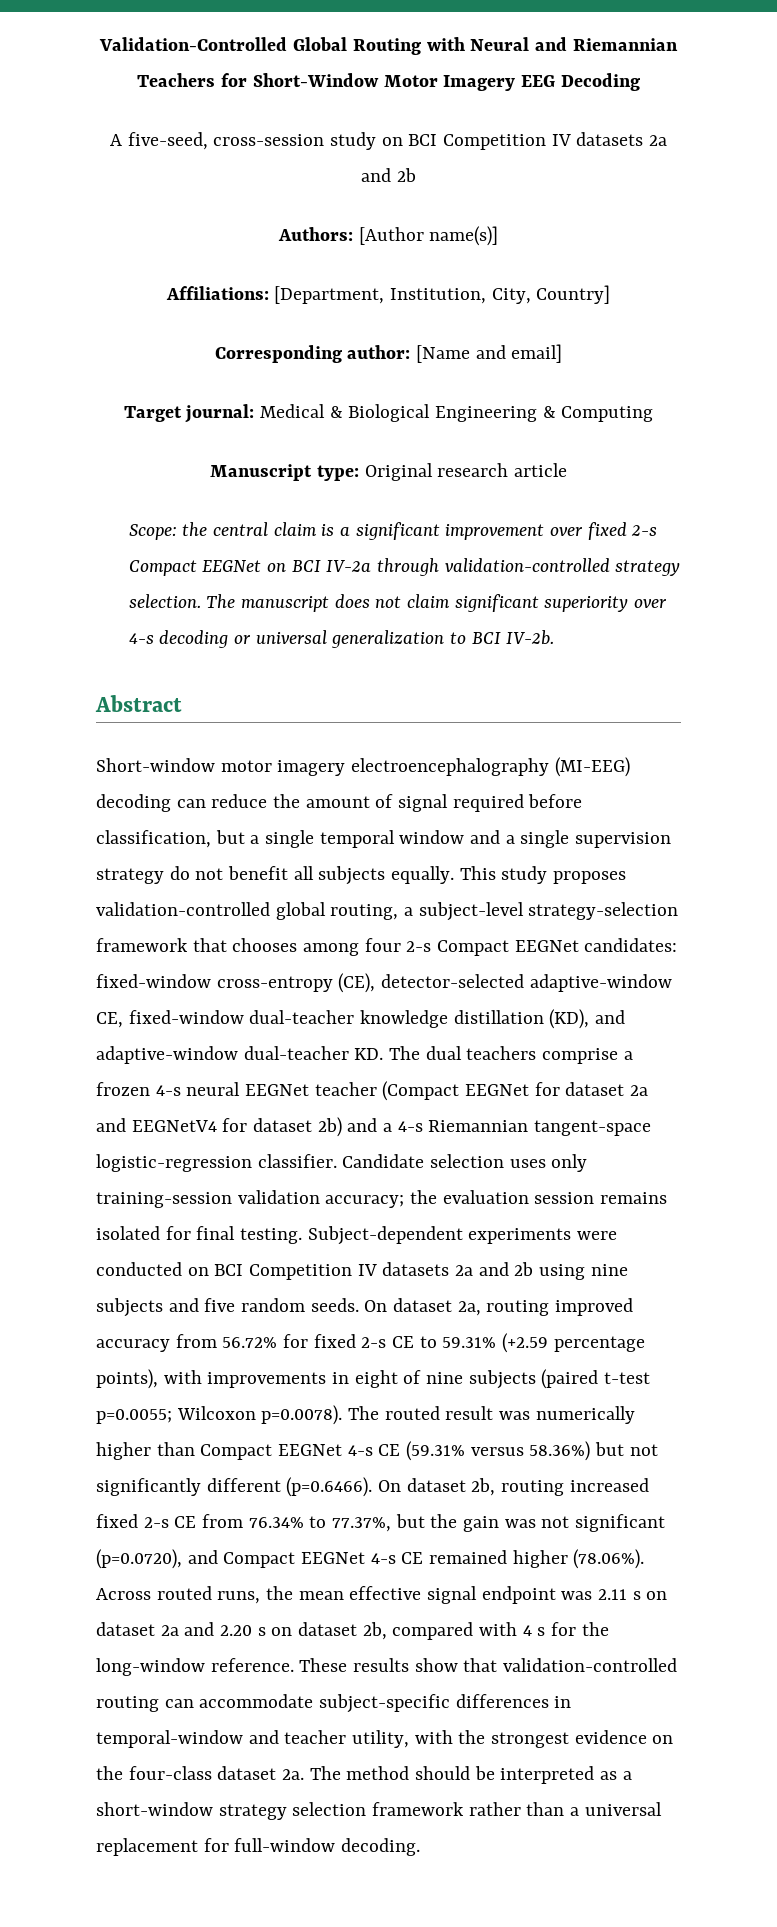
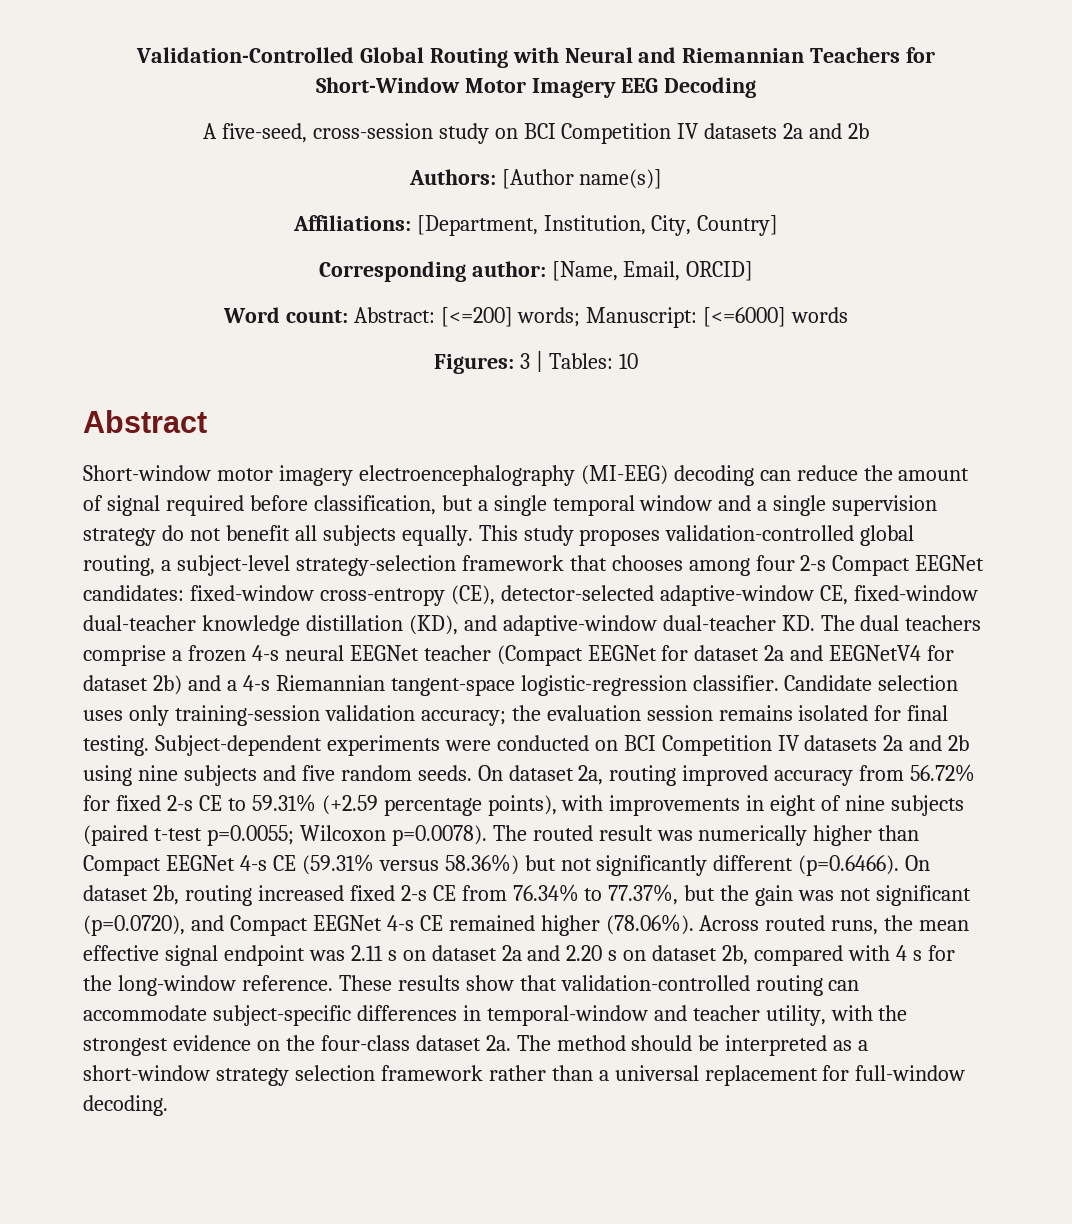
[416,344,563,363] [123,404,654,423] [210,463,567,481] [128,522,658,540] [128,558,681,576] [128,594,668,612] [128,630,555,648] [Name and email] // Target journal: Medical & Biological Engineering & Computing // Manuscript type: Original research article // Scope: the central claim is a significant improvement over fixed 2-s Compact EEGNet on BCI IV-2a through validation-controlled strategy selection. The manuscript does not claim significant superiority over 4-s decoding or universal generalization to BCI IV-2b. -> [551,261,754,281] [222,307,849,328] [434,351,638,374] [Name, Email, ORCID] // Word count: Abstract: [<=200] words; Manuscript: [<=6000] words // Figures: 3 | Tables: 10

